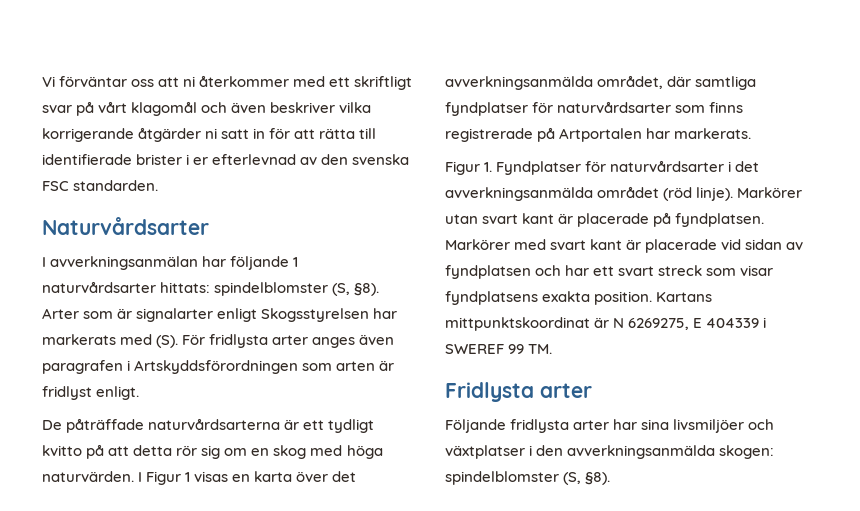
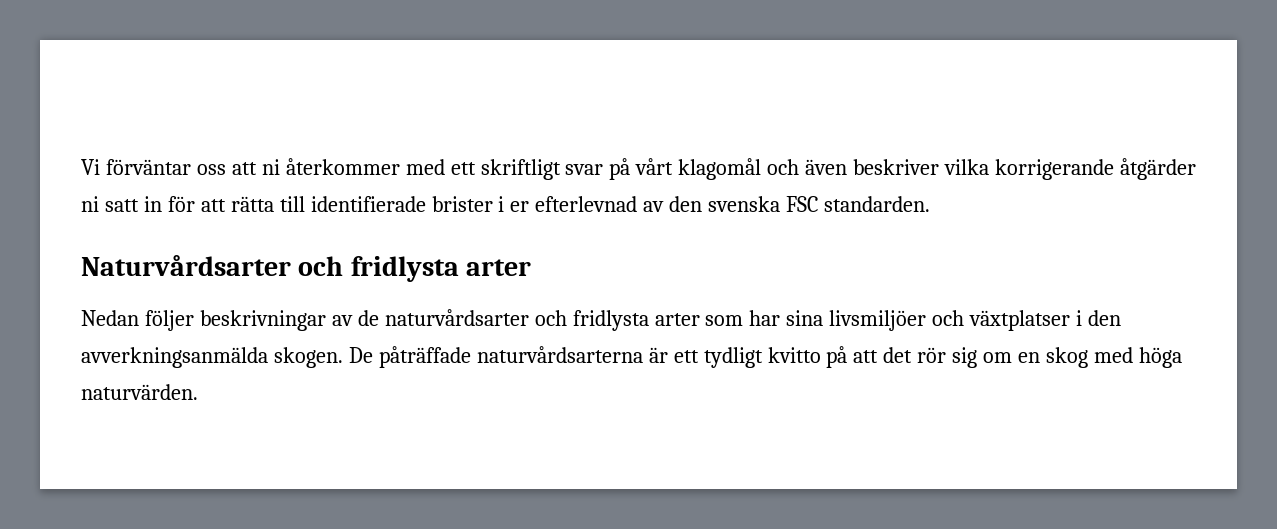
[42,256,299,270] [42,281,380,296] [42,308,398,322] [42,334,395,348] [42,360,395,374] [42,386,140,400] // I avverkningsanmälan har följande 1 naturvårdsarter hittats: spindelblomster (S, §8). Arter som är signalarter enligt Skogsstyrelsen har markerats med (S). För fridlysta arter anges även paragrafen i Artskyddsförordningen som arten är fridlyst enligt. // -> [298,256,532,282] [81,309,1122,331] [81,347,343,368] och fridlysta arter // Nedan följer beskrivningar av de naturvårdsarter och fridlysta arter som har sina livsmiljöer och växtplatser i den avverkningsanmälda skogen.
[133,445,173,456] detta -> [883,347,913,363] det
[138,471,357,485] [445,75,757,90] [445,101,744,116] [445,127,752,142] [445,160,760,175] [445,186,803,201] [445,212,765,227] [445,239,804,253] [445,265,774,279] [445,291,713,305] [445,317,767,331] [445,344,553,354] [445,382,592,402] [445,419,775,433] [445,445,775,459] [445,471,611,485] I Figur 1 visas en karta över det avverkningsanmälda området, där samtliga fyndplatser för naturvårdsarter som finns registrerade på Artportalen har markerats. // Figur 1. Fyndplatser för naturvårdsarter i det avverkningsanmälda området (röd linje). Markörer utan svart kant är placerade på fyndplatsen. Markörer med svart kant är placerade vid sidan av fyndplatsen och har ett svart streck som visar fyndplatsens exakta position. Kartans mittpunktskoordinat är N 6269275, E 404339 i SWEREF 99 TM. // Fridlysta arter // Följande fridlysta arter har sina livsmiljöer och växtplatser i den avverkningsanmälda skogen: spindelblomster (S, §8). -> (198, 392) none

